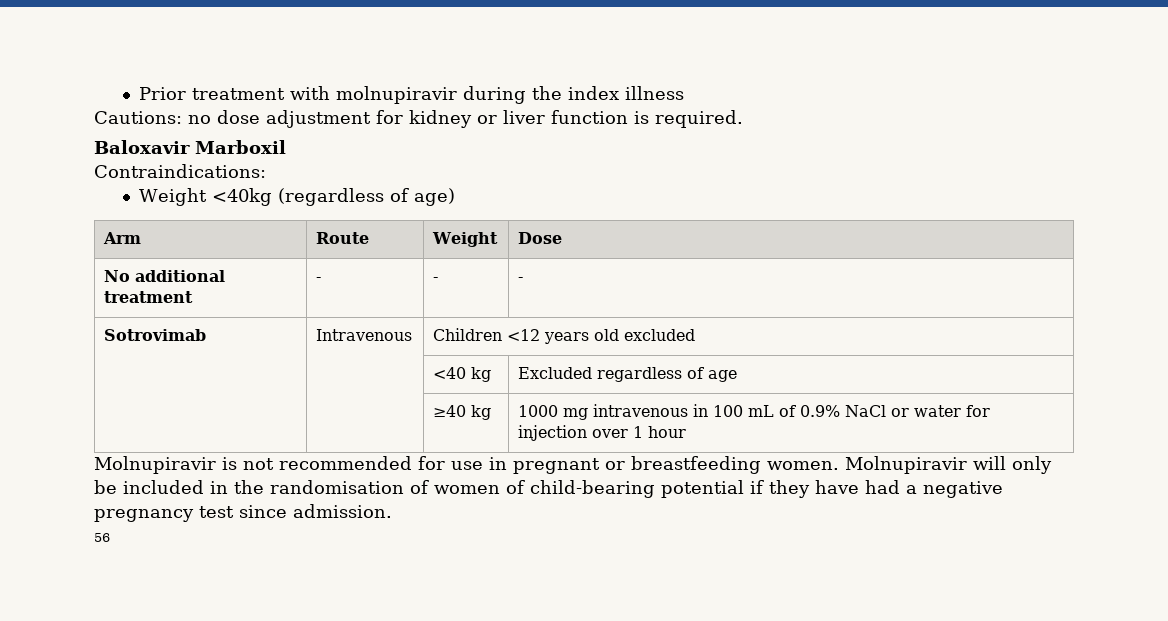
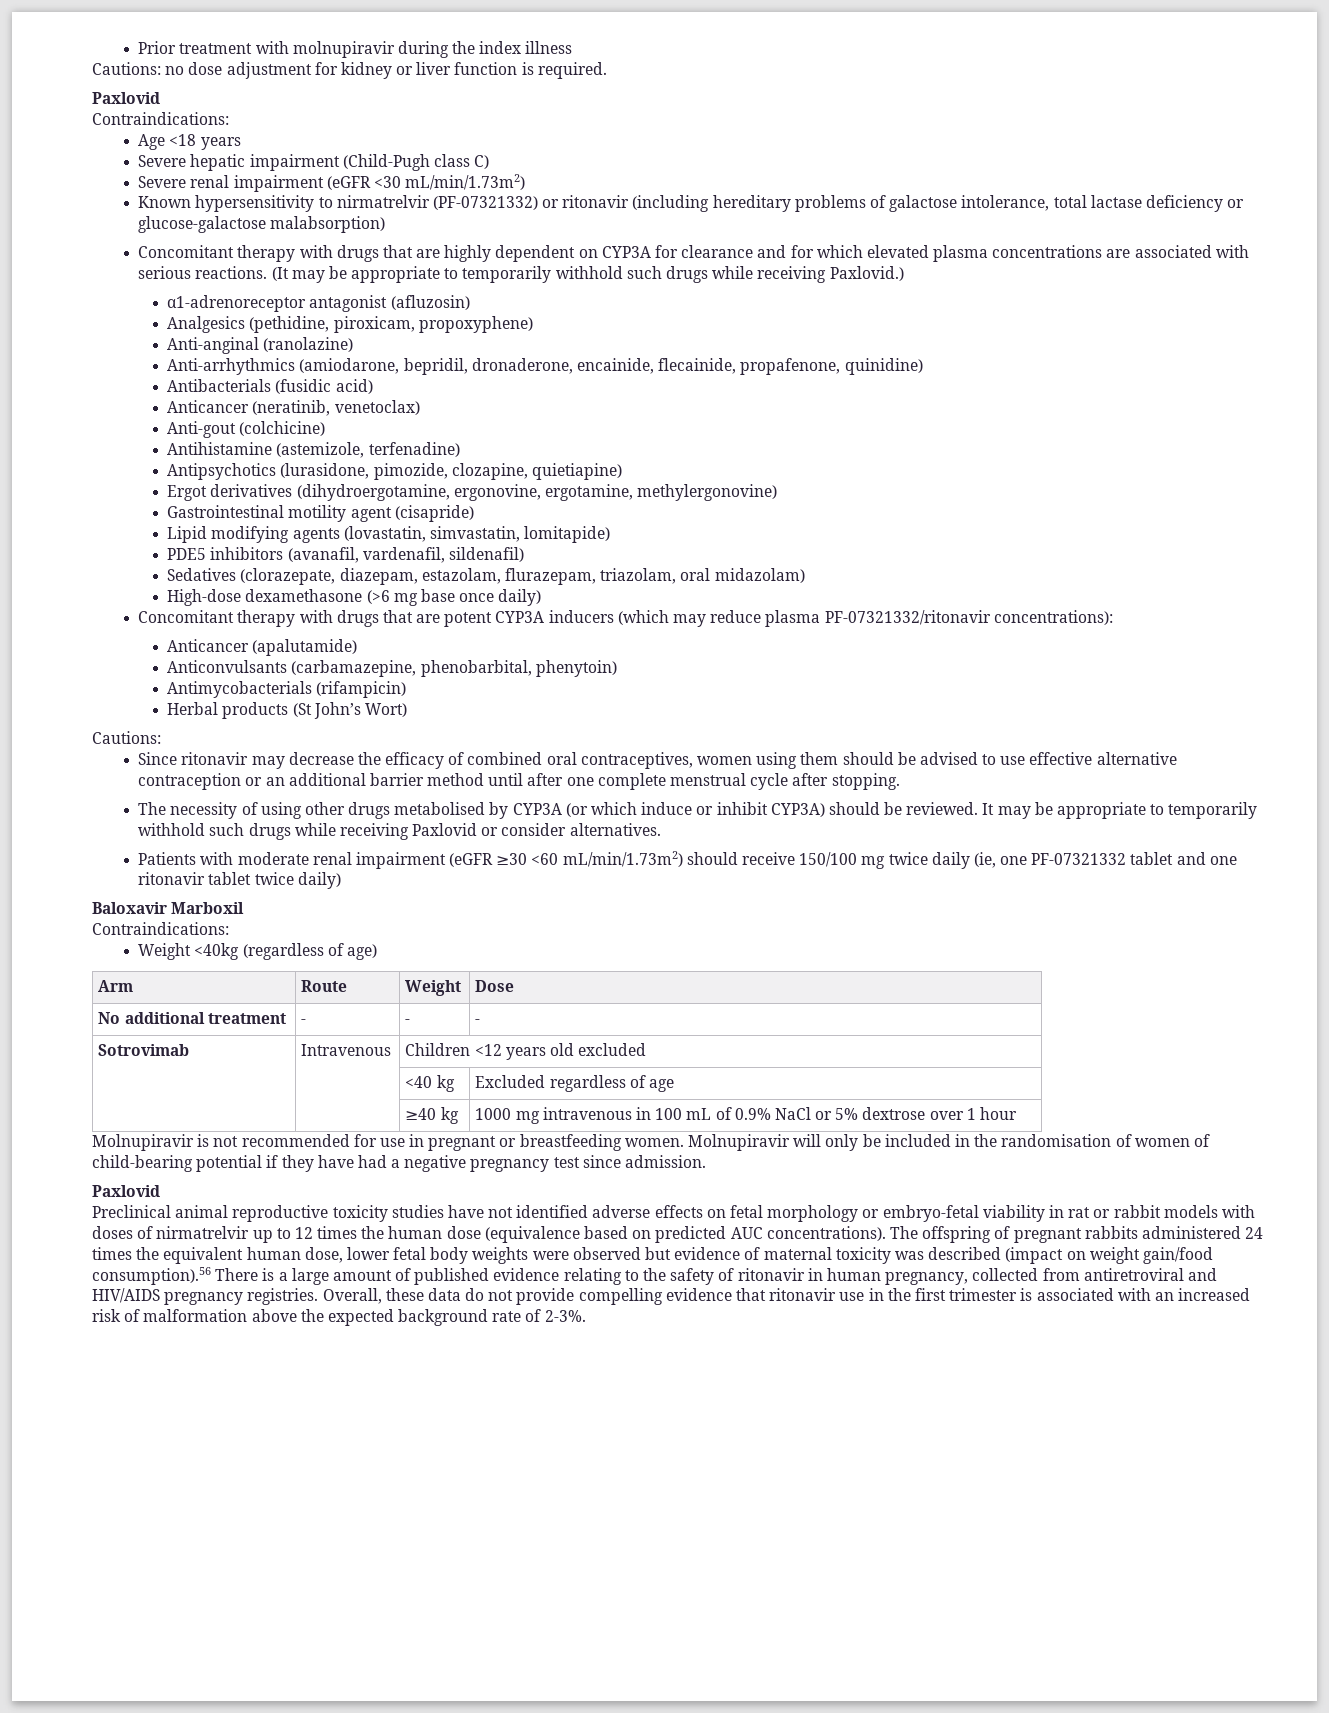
(743, 119) none -> [92,92,160,104] [92,112,229,125] [138,134,241,150] [138,154,490,171] [138,174,526,192] [138,195,1245,212] [138,216,386,233] [138,245,1249,262] [138,266,904,283] [167,295,470,312] [167,316,533,333] [167,337,354,354] [167,358,923,375] [167,379,373,394] [167,400,420,416] [167,421,326,438] [167,442,460,458] [167,463,623,480] [167,484,778,501] [167,505,474,522] [167,526,611,543] [167,547,525,563] [167,568,805,585] [167,589,542,606] [138,610,1113,627] [167,639,358,656] [167,660,617,677] [167,681,407,698] [167,702,408,719] [92,731,161,744] [138,752,1177,769] [138,773,900,790] [138,802,1258,819] [138,823,661,840] [138,851,1237,869] [138,872,341,889] // Paxlovid // Contraindications: // Age <18 years // Severe hepatic impairment (Child-Pugh class C) // Severe renal impairment (eGFR <30 mL/min/1.73m2) // Known hypersensitivity to nirmatrelvir (PF-07321332) or ritonavir (including hereditary problems of galactose intolerance, total lactase deficiency or glucose-galactose malabsorption) // Concomitant therapy with drugs that are highly dependent on CYP3A for clearance and for which elevated plasma concentrations are associated with serious reactions. (It may be appropriate to temporarily withhold such drugs while receiving Paxlovid.) // α1-adrenoreceptor antagonist (afluzosin) // Analgesics (pethidine, piroxicam, propoxyphene) // Anti-anginal (ranolazine) // Anti-arrhythmics (amiodarone, bepridil, dronaderone, encainide, flecainide, propafenone, quinidine) // Antibacterials (fusidic acid) // Anticancer (neratinib, venetoclax) // Anti-gout (colchicine) // Antihistamine (astemizole, terfenadine) // Antipsychotics (lurasidone, pimozide, clozapine, quietiapine) // Ergot derivatives (dihydroergotamine, ergonovine, ergotamine, methylergonovine) // Gastrointestinal motility agent (cisapride) // Lipid modifying agents (lovastatin, simvastatin, lomitapide) // PDE5 inhibitors (avanafil, vardenafil, sildenafil) // Sedatives (clorazepate, diazepam, estazolam, flurazepam, triazolam, oral midazolam) // High-dose dexamethasone (>6 mg base once daily) // Concomitant therapy with drugs that are potent CYP3A inducers (which may reduce plasma PF-07321332/ritonavir concentrations): // Anticancer (apalutamide) // Anticonvulsants (carbamazepine, phenobarbital, phenytoin) // Antimycobacterials (rifampicin) // Herbal products (St John’s Wort) // Cautions: // Since ritonavir may decrease the efficacy of combined oral contraceptives, women using them should be advised to use effective alternative contraception or an additional barrier method until after one complete menstrual cycle after stopping. // The necessity of using other drugs metabolised by CYP3A (or which induce or inhibit CYP3A) should be reviewed. It may be appropriate to temporarily withhold such drugs while receiving Paxlovid or consider alternatives. // Patients with moderate renal impairment (eGFR ≥30 <60 mL/min/1.73m2) should receive 150/100 mg twice daily (ie, one PF-07321332 tablet and one ritonavir tablet twice daily)
[914,405,991,417] [518,425,588,441] water for injection -> [835,1107,926,1120] 5% dextrose
[94,533,110,542] 56 -> [92,1185,160,1197] [92,1205,1255,1222] [92,1226,1264,1243] [92,1247,1213,1264] [92,1267,1217,1285] [92,1288,1251,1305] [92,1309,586,1326] Paxlovid // Preclinical animal reproductive toxicity studies have not identified adverse effects on fetal morphology or embryo-fetal viability in rat or rabbit models with doses of nirmatrelvir up to 12 times the human dose (equivalence based on predicted AUC concentrations). The offspring of pregnant rabbits administered 24 times the equivalent human dose, lower fetal body weights were observed but evidence of maternal toxicity was described (impact on weight gain/food consumption).56 There is a large amount of published evidence relating to the safety of ritonavir in human pregnancy, collected from antiretroviral and HIV/AIDS pregnancy registries. Overall, these data do not provide compelling evidence that ritonavir use in the first trimester is associated with an increased risk of malformation above the expected background rate of 2-3%.

